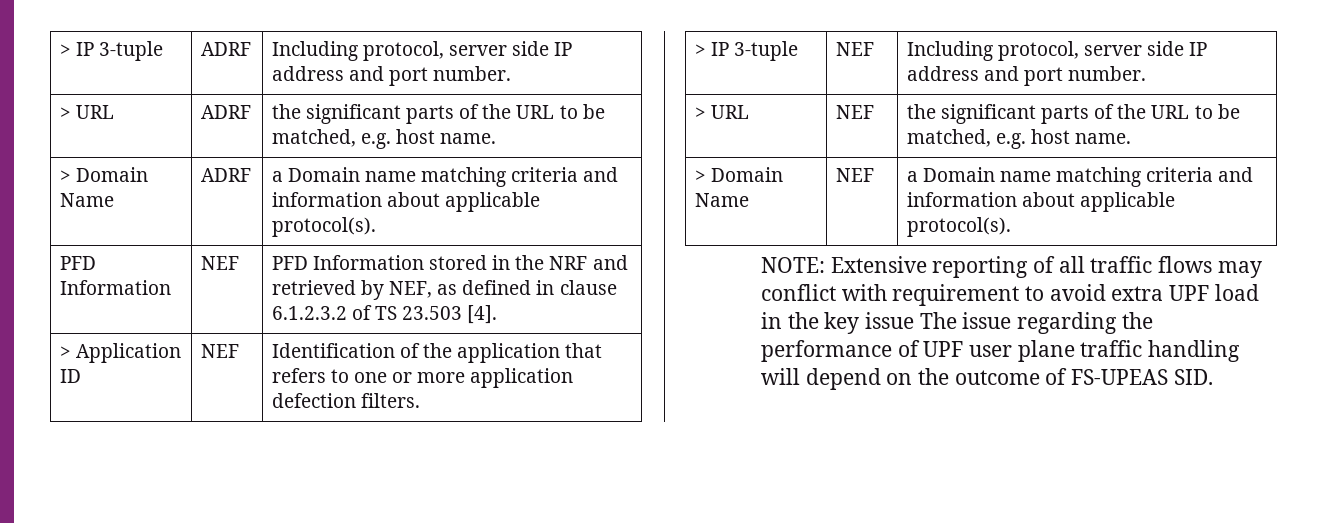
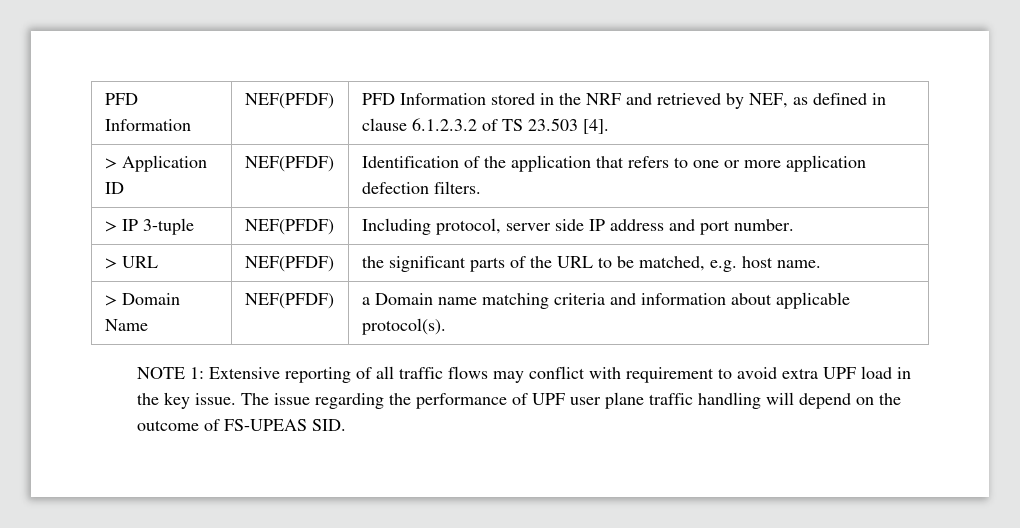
[59,41,164,61] [200,42,251,56] [271,41,573,61] [271,66,512,86] [59,105,114,119] [200,105,251,119] [271,104,605,124] [271,129,497,149] [59,167,148,182] [59,193,114,207] [200,168,251,182] [271,167,619,187] [271,192,541,212] [271,217,376,237] > IP 3-tuple | ADRF | Including protocol, server side IP address and port number. // > URL | ADRF | the significant parts of the URL to be matched, e.g. host name. // > Domain Name | ADRF | a Domain name matching criteria and information about applicable protocol(s). // -> (104, 99) none
[200,256,239,270] NEF -> [244,93,334,109] NEF(PFDF)
[200,344,239,358] NEF -> [244,156,334,172] NEF(PFDF)
[835,42,874,56] NEF -> [244,219,334,235] NEF(PFDF)
[835,105,874,119] NEF -> [244,256,334,272] NEF(PFDF)
[835,168,874,182] NEF -> [244,293,334,309] NEF(PFDF)
[760,257,825,273] NOTE: -> [136,367,204,379] NOTE 1:
[864,312,914,329] issue -> [194,393,236,405] issue.

